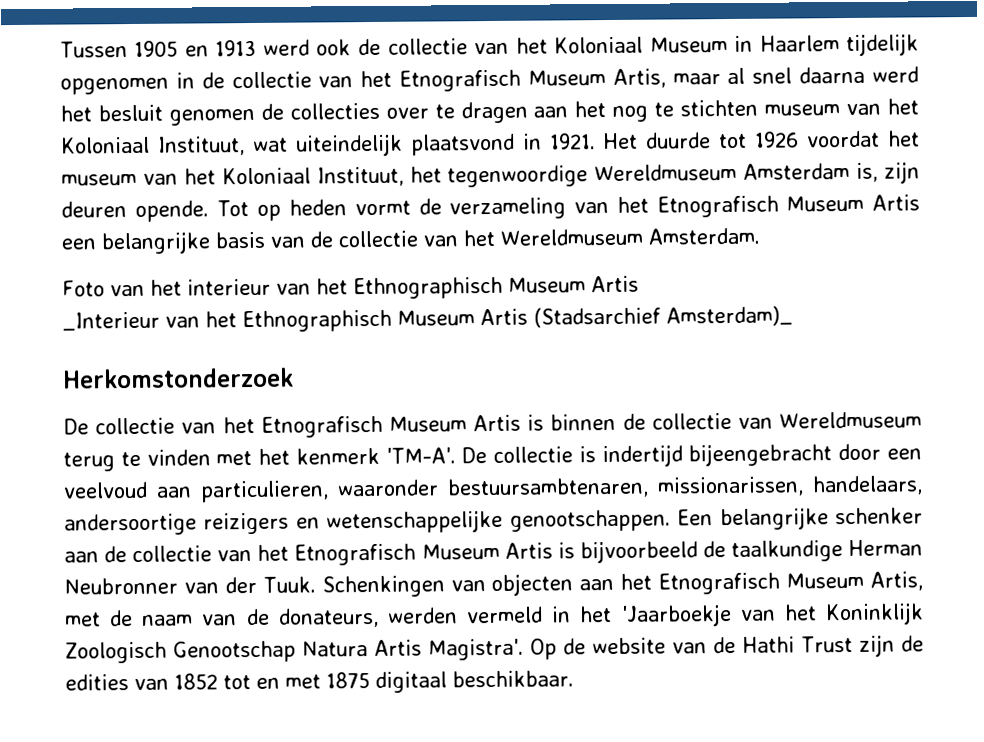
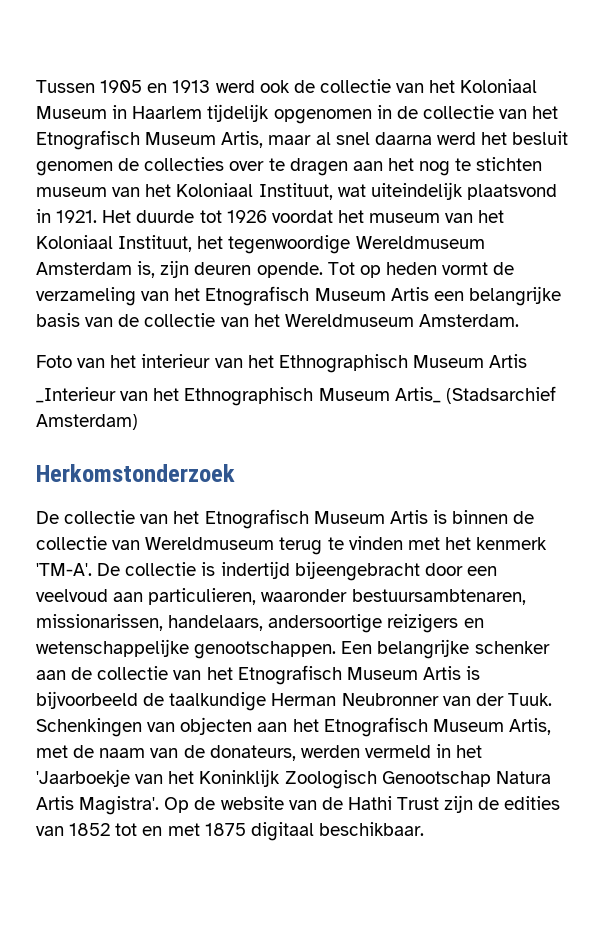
[480,305,793,328] Artis (Stadsarchief Amsterdam)_ -> [394,386,556,404] [36,414,138,430] Artis_ (Stadsarchief Amsterdam)

